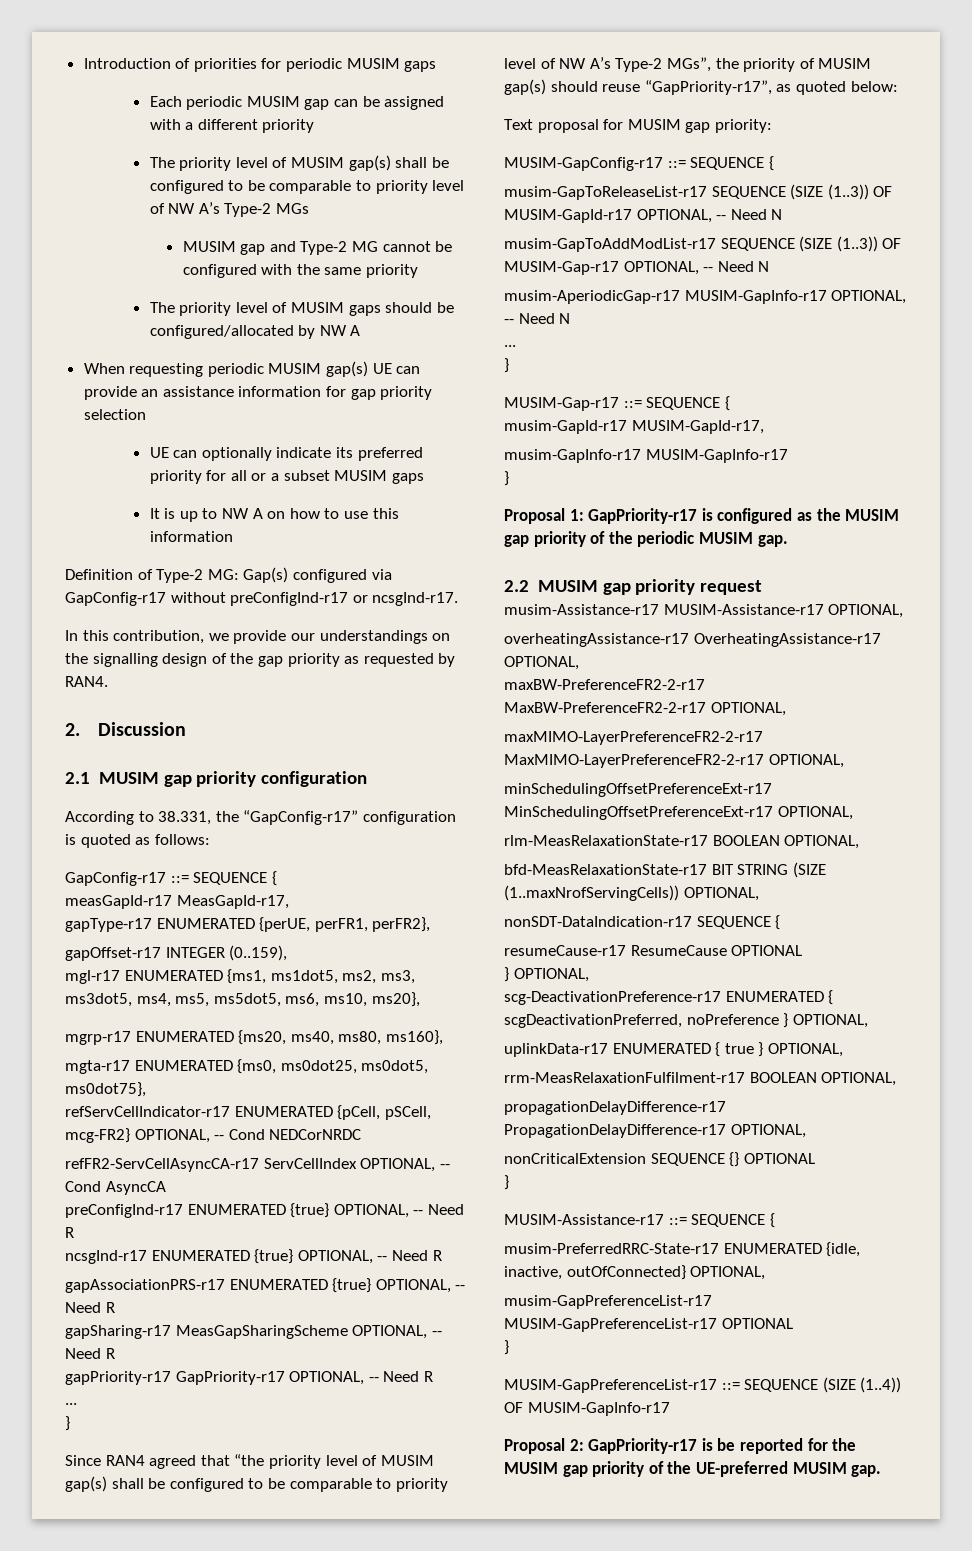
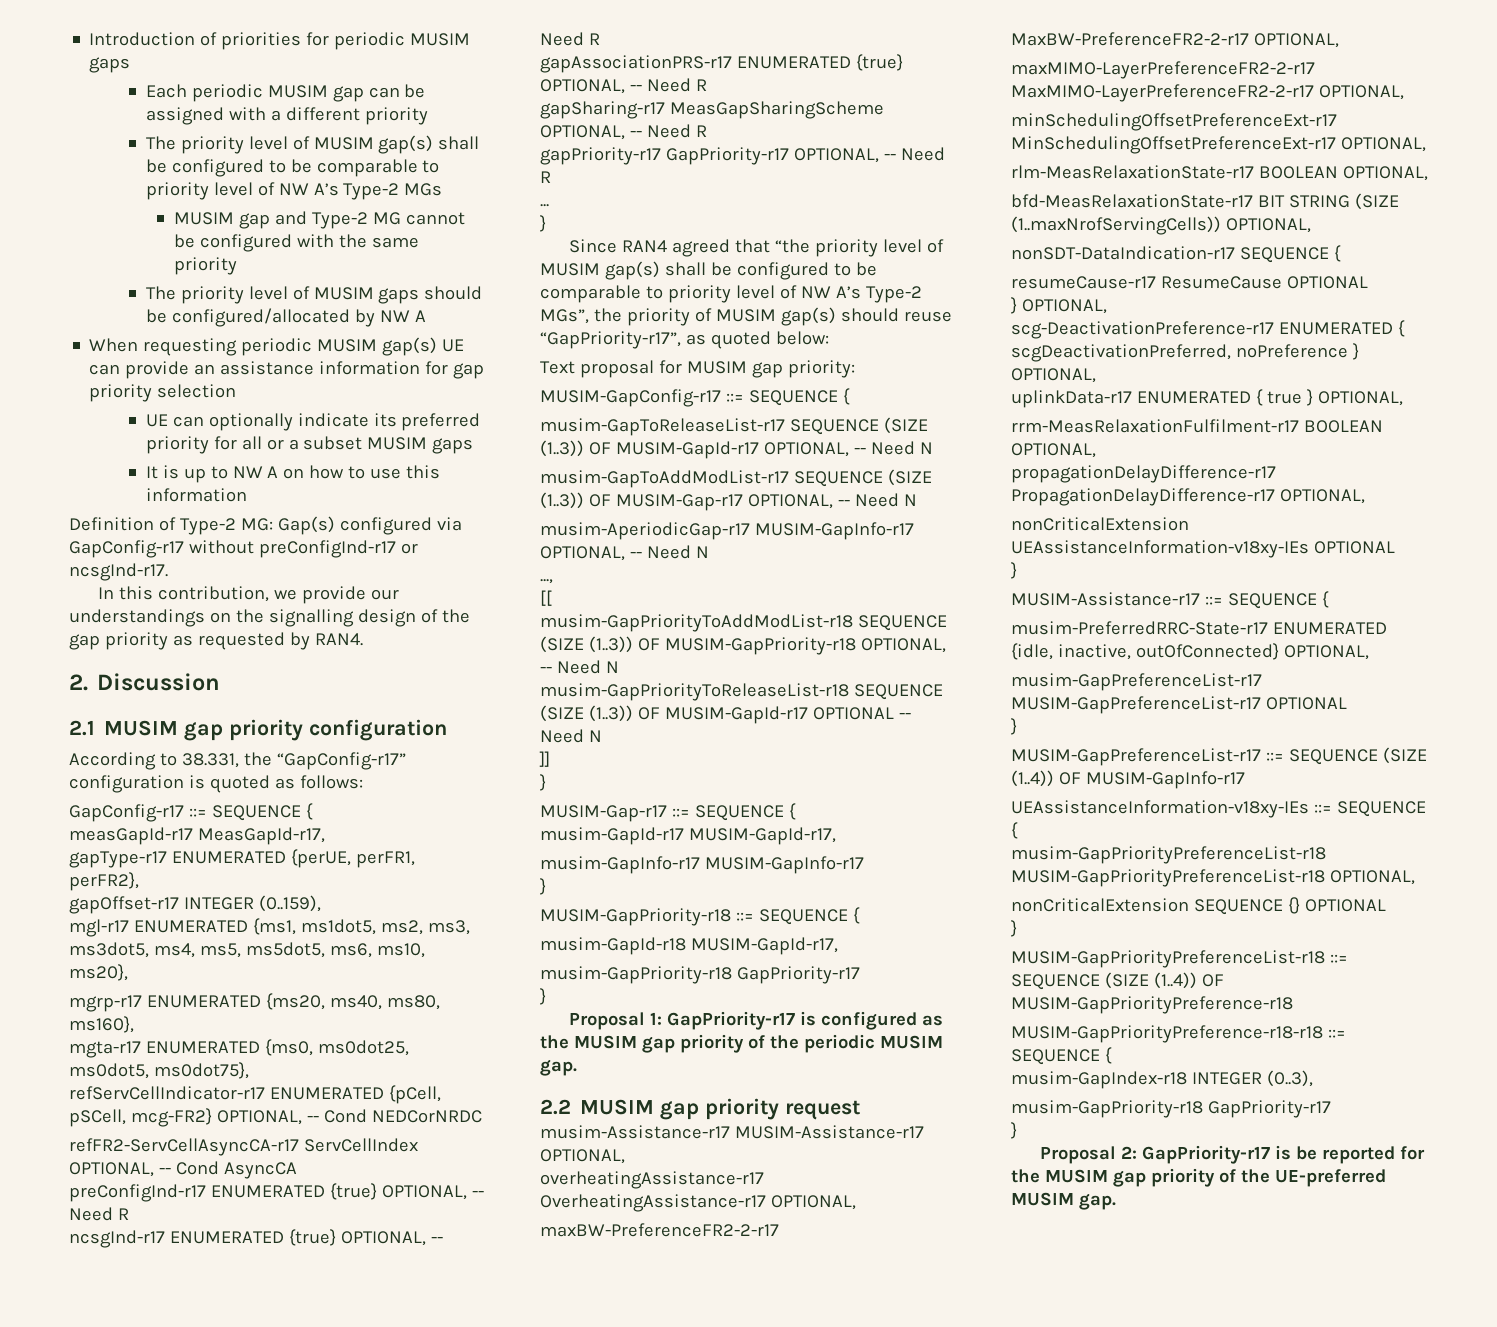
[504,345,516,347] ... -> [540,579,553,584] [540,590,552,606] [540,614,947,632] [540,636,946,655] [540,660,619,674] [540,683,943,701] [540,705,911,724] [540,729,602,743] [539,751,550,767] ..., // [[ // musim-GapPriorityToAddModList-r18 SEQUENCE (SIZE (1..3)) OF MUSIM-GapPriority-r18 OPTIONAL, -- Need N // musim-GapPriorityToReleaseList-r18 SEQUENCE (SIZE (1..3)) OF MUSIM-GapId-r17 OPTIONAL -- Need N // ]]
(509, 478) none -> [540,907,860,926] [540,937,838,955] [540,966,860,984] [540,988,546,1005] // MUSIM-GapPriority-r18 ::= SEQUENCE { // musim-GapId-r18 MUSIM-GapId-r17, // musim-GapPriority-r18 GapPriority-r17 // }
[650,1152,740,1167] SEQUENCE {} -> [1011,540,1309,558] UEAssistanceInformation-v18xy-IEs
(670, 1409) none -> [1011,800,1426,818] [1011,822,1018,839] [1011,846,1326,864] [1011,869,1415,887] [1011,897,1386,915] [1011,920,1017,937] [1011,950,1348,968] [1011,972,1224,990] [1011,996,1293,1014] [1011,1025,1346,1043] [1011,1047,1112,1065] [1011,1070,1313,1089] [1011,1100,1331,1118] [1011,1122,1017,1139] // UEAssistanceInformation-v18xy-IEs ::= SEQUENCE { // musim-GapPriorityPreferenceList-r18 MUSIM-GapPriorityPreferenceList-r18 OPTIONAL, // nonCriticalExtension SEQUENCE {} OPTIONAL // } // MUSIM-GapPriorityPreferenceList-r18 ::= SEQUENCE (SIZE (1..4)) OF MUSIM-GapPriorityPreference-r18 // MUSIM-GapPriorityPreference-r18-r18 ::= SEQUENCE { // musim-GapIndex-r18 INTEGER (0..3), // musim-GapPriority-r18 GapPriority-r17 // }

